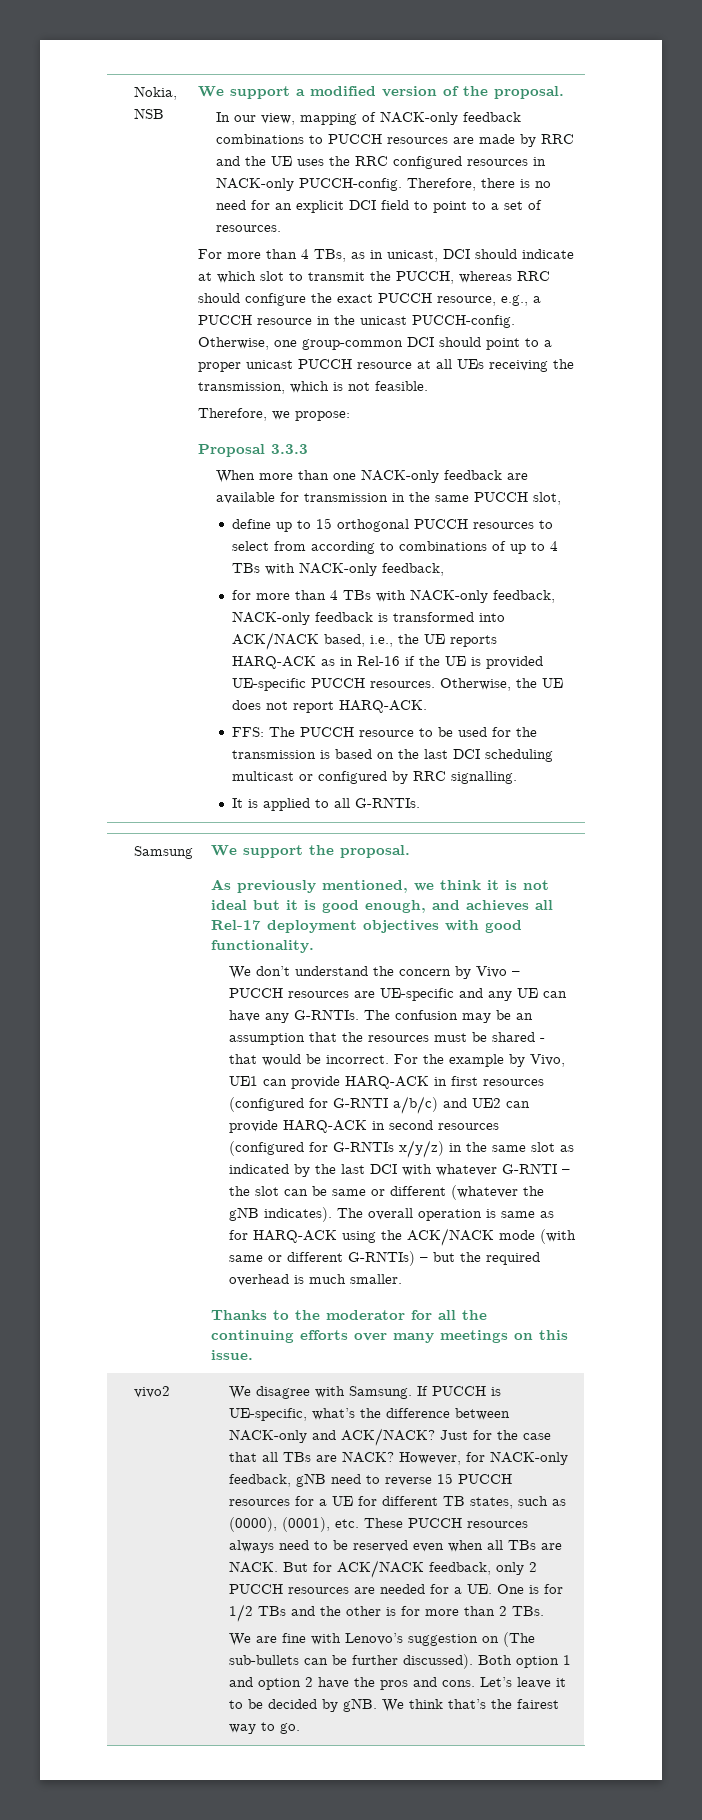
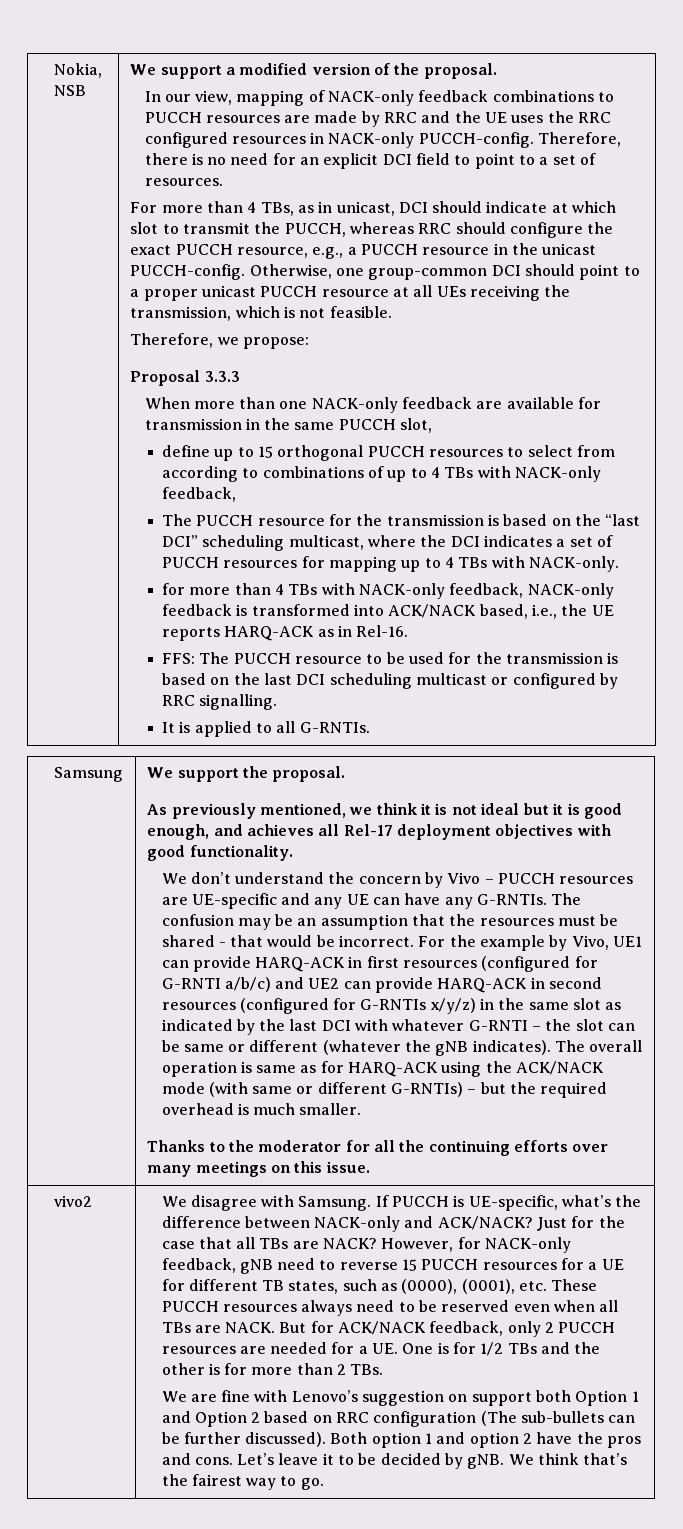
(445, 569) none -> [162,514,641,526] [162,535,613,551] [162,556,619,572] // The PUCCH resource for the transmission is based on the “last DCI” scheduling multicast, where the DCI indicates a set of PUCCH resources for mapping up to 4 TBs with NACK-only.
[357,656,544,669] [232,678,564,691] [232,700,428,713] Rel-16 if the UE is provided UE-specific PUCCH resources. Otherwise, the UE does not report HARQ-ACK. -> [356,625,409,637] Rel-16.
(499, 1639) none -> [471,1390,639,1406] [161,1411,477,1427] support both Option 1 and Option 2 based on RRC configuration

